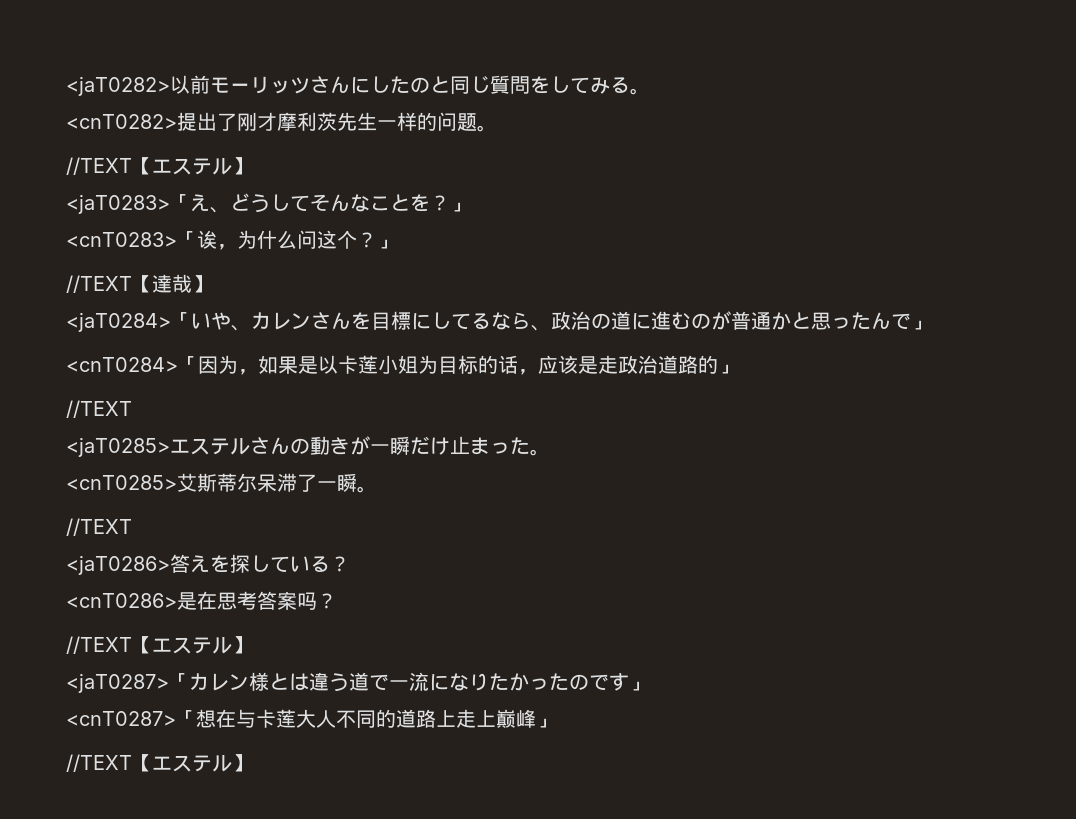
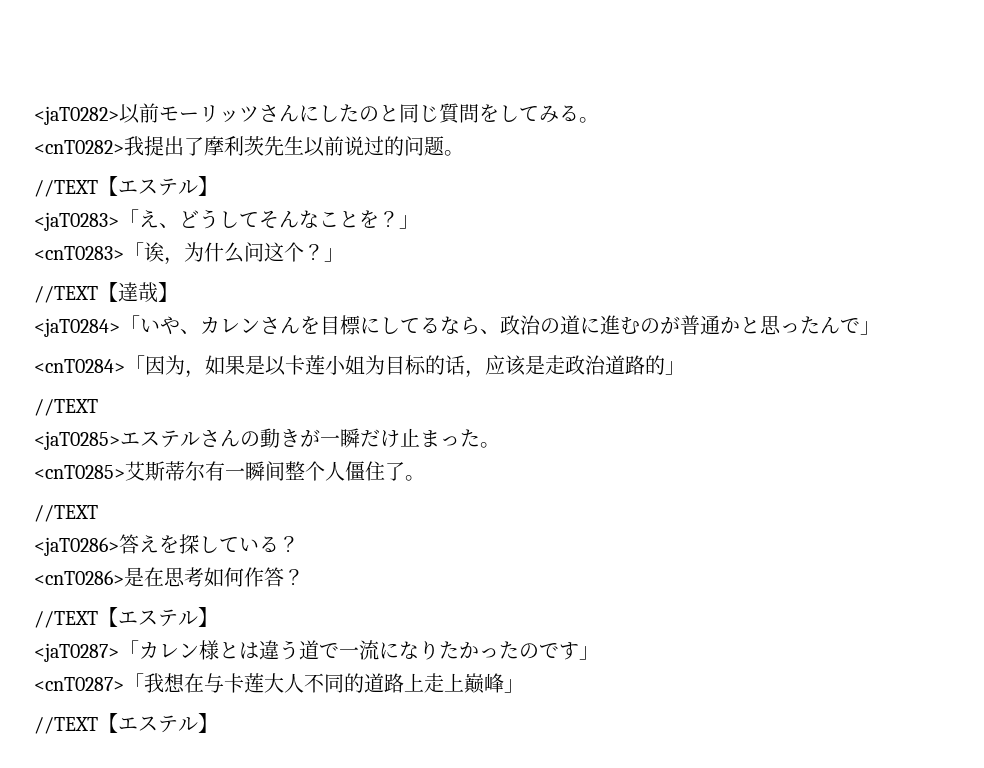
[177,112,277,131] 提出了刚才 -> [124,136,204,156] 我提出了
[377,112,417,131] 一样 -> [304,136,384,157] 以前说过
[257,473,357,493] 呆滞了一瞬 -> [205,461,405,481] 有一瞬间整个人僵住了
[257,591,317,610] 答案吗 -> [204,567,284,587] 如何作答
(196, 718) none -> [144,673,164,693] 我

